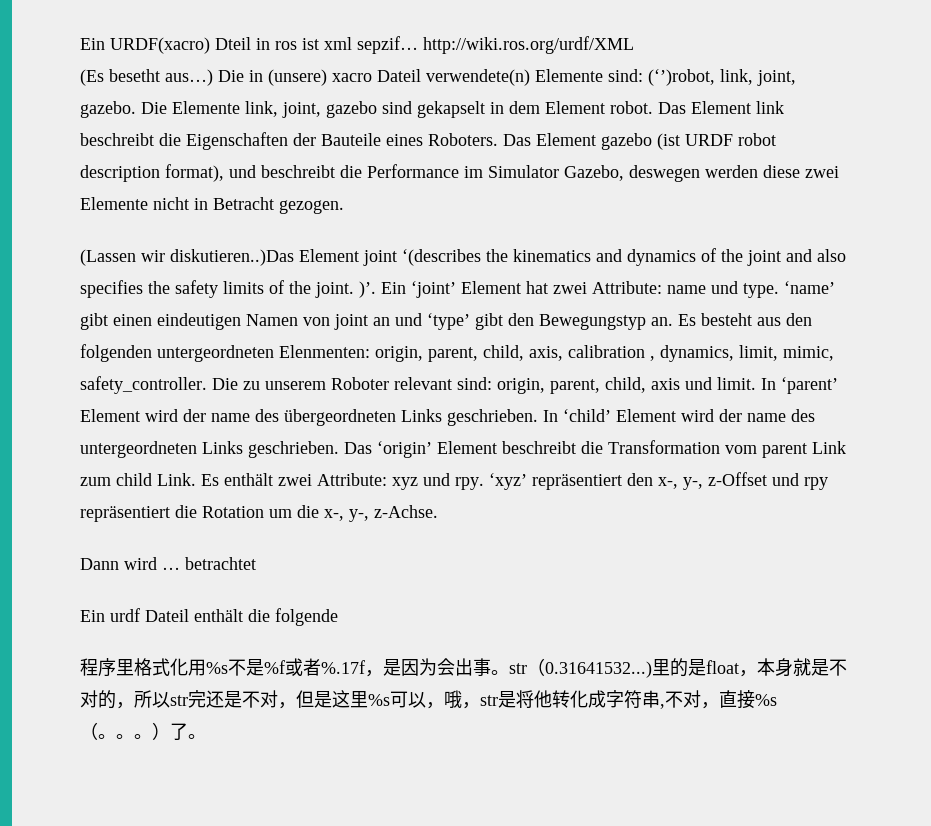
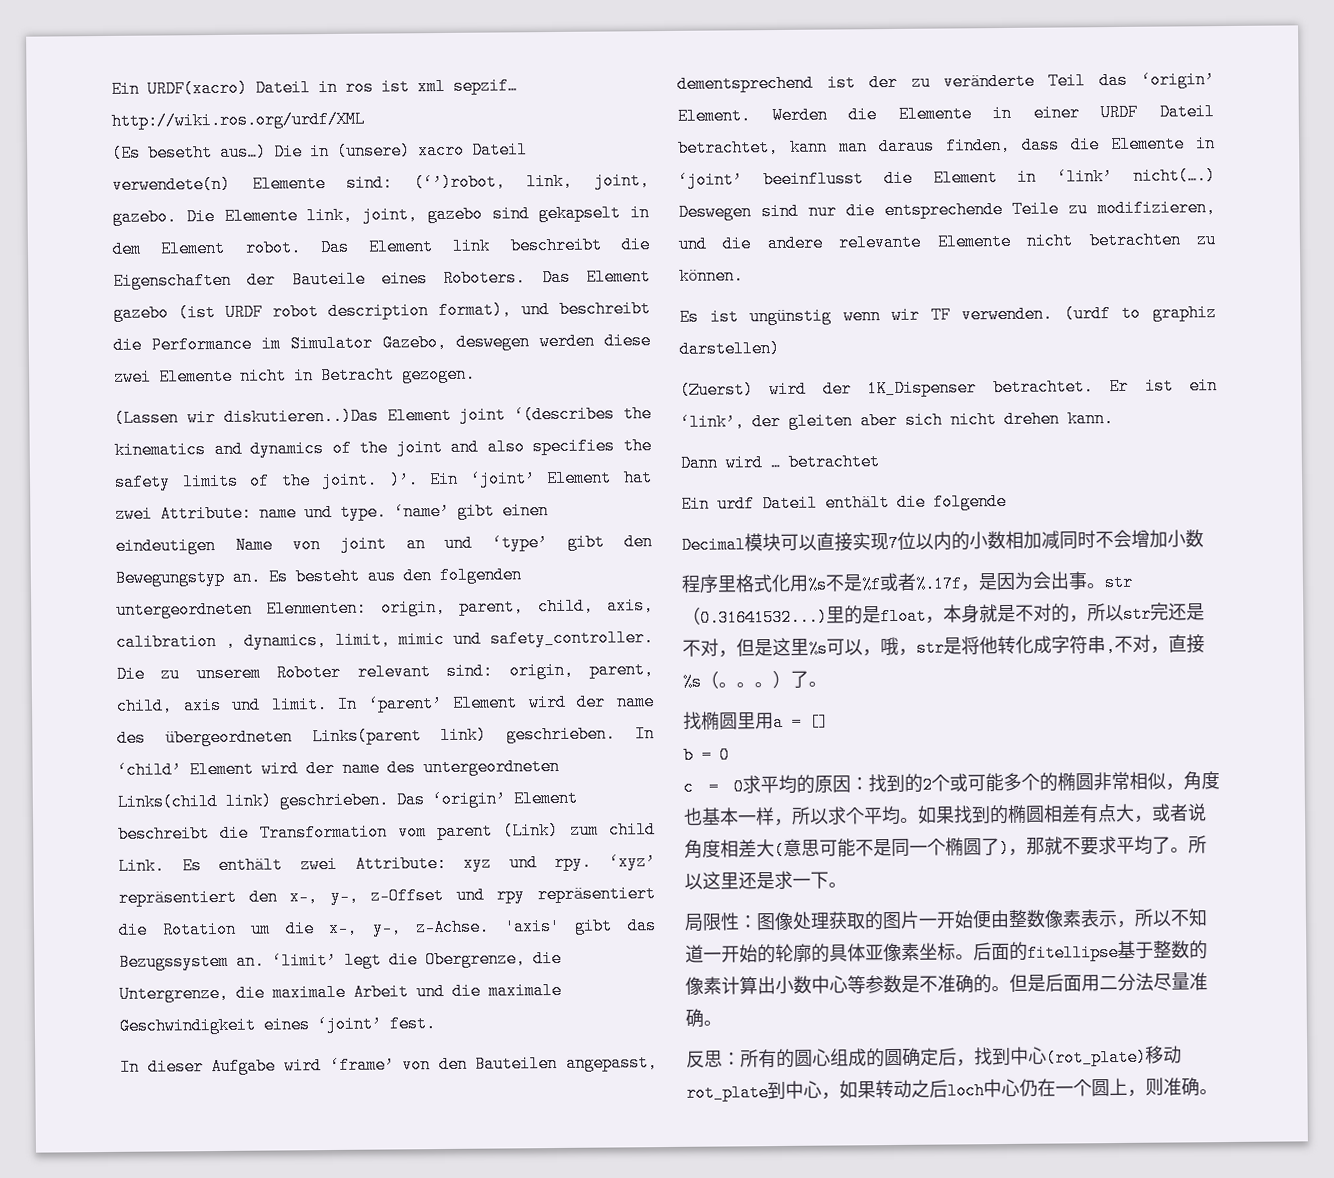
[215,37,251,50] Dteil -> [255,79,311,97] Dateil
[246,314,298,326] Namen -> [234,536,273,554] Name
[783,346,834,361] mimic, -> [398,630,483,649] mimic und
[401,409,442,422] Links -> [311,726,488,746] Links(parent link)
[202,441,243,454] Links -> [117,792,272,811] Links(child link)
[812,441,846,454] Link -> [503,821,560,840] (Link)
(438, 511) none -> [503,917,657,936] [119,949,562,971] [119,981,562,1003] [119,1015,436,1035] [120,1054,658,1076] [677,71,1214,93] [677,103,1215,125] [678,135,1216,157] [678,167,1216,189] [678,199,1216,221] [678,231,1216,253] [679,267,744,285] [679,304,1217,326] [679,339,780,358] [680,377,1218,399] [680,410,1114,431] 'axis' gibt das Bezugssystem an. ‘limit’ legt die Obergrenze, die Untergrenze, die maximale Arbeit und die maximale Geschwindigkeit eines ‘joint’ fest. // In dieser Aufgabe wird ‘frame’ von den Bauteilen angepasst, dementsprechend ist der zu veränderte Teil das ‘origin’ Element. Werden die Elemente in einer URDF Dateil betrachtet, kann man daraus finden, dass die Elemente in ‘joint’ beeinflusst die Element in ‘link’ nicht(….) Deswegen sind nur die entsprechende Teile zu modifizieren, und die andere relevante Elemente nicht betrachten zu können. // Es ist ungünstig wenn wir TF verwenden. (urdf to graphiz darstellen) // (Zuerst) wird der 1K_Dispenser betrachtet. Er ist ein ‘link’, der gleiten aber sich nicht drehen kann.
(338, 617) none -> [681,529,1204,554] // Decimal模块可以直接实现7位以内的小数相加减同时不会增加小数
(206, 736) none -> [683,711,829,732] [683,746,730,764] [683,771,1220,796] [683,803,1207,827] [684,835,1207,860] [684,870,847,890] [684,908,1208,932] [685,940,1208,964] [685,972,1208,995] [685,1008,722,1028] [686,1045,1182,1069] [686,1077,1218,1102] // 找椭圆里用a = [] // b = 0 // c = 0求平均的原因：找到的2个或可能多个的椭圆非常相似，角度也基本一样，所以求个平均。如果找到的椭圆相差有点大，或者说角度相差大(意思可能不是同一个椭圆了)，那就不要求平均了。所以这里还是求一下。 // 局限性：图像处理获取的图片一开始便由整数像素表示，所以不知道一开始的轮廓的具体亚像素坐标。后面的fitellipse基于整数的像素计算出小数中心等参数是不准确的。但是后面用二分法尽量准确。 // 反思：所有的圆心组成的圆确定后，找到中心(rot_plate)移动rot_plate到中心，如果转动之后loch中心仍在一个圆上，则准确。

